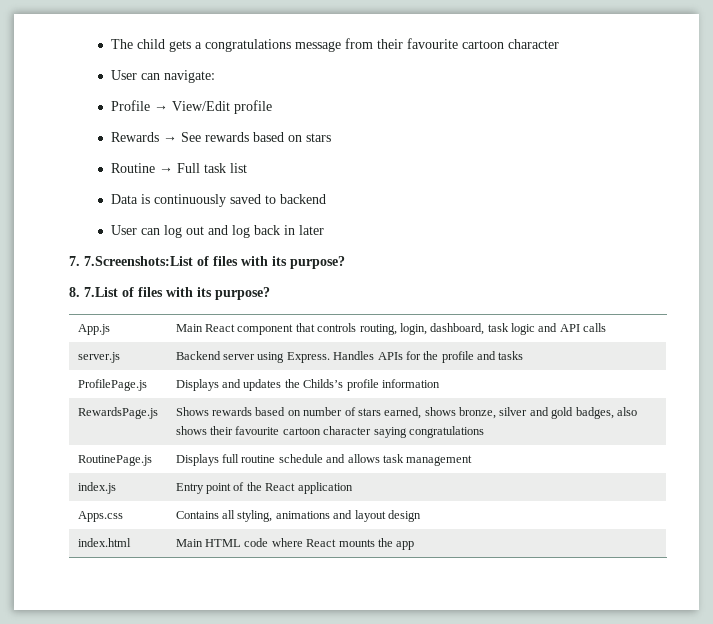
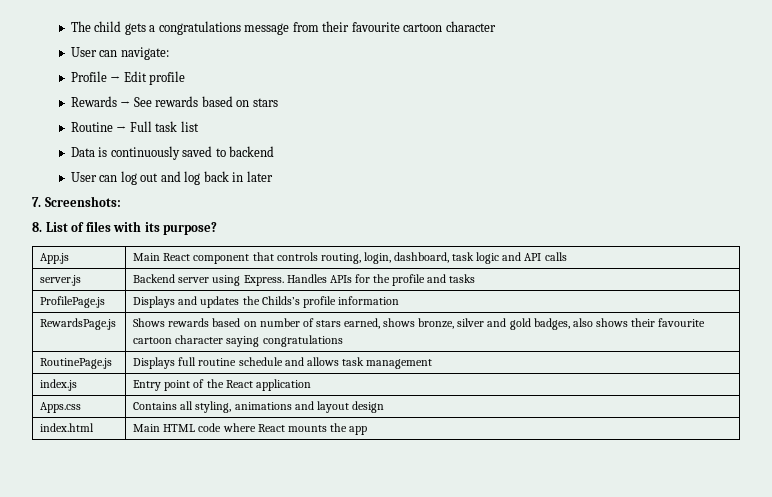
[171,101,230,111] View/Edit -> [123,71,147,82] Edit
[84,256,345,269] 7.Screenshots:List of files with its purpose? -> [44,196,121,207] Screenshots:
[84,287,118,297] 7.List -> [45,222,68,232] List

